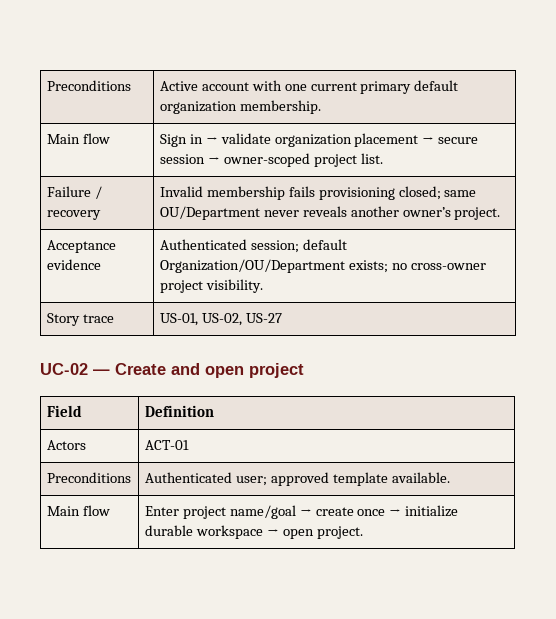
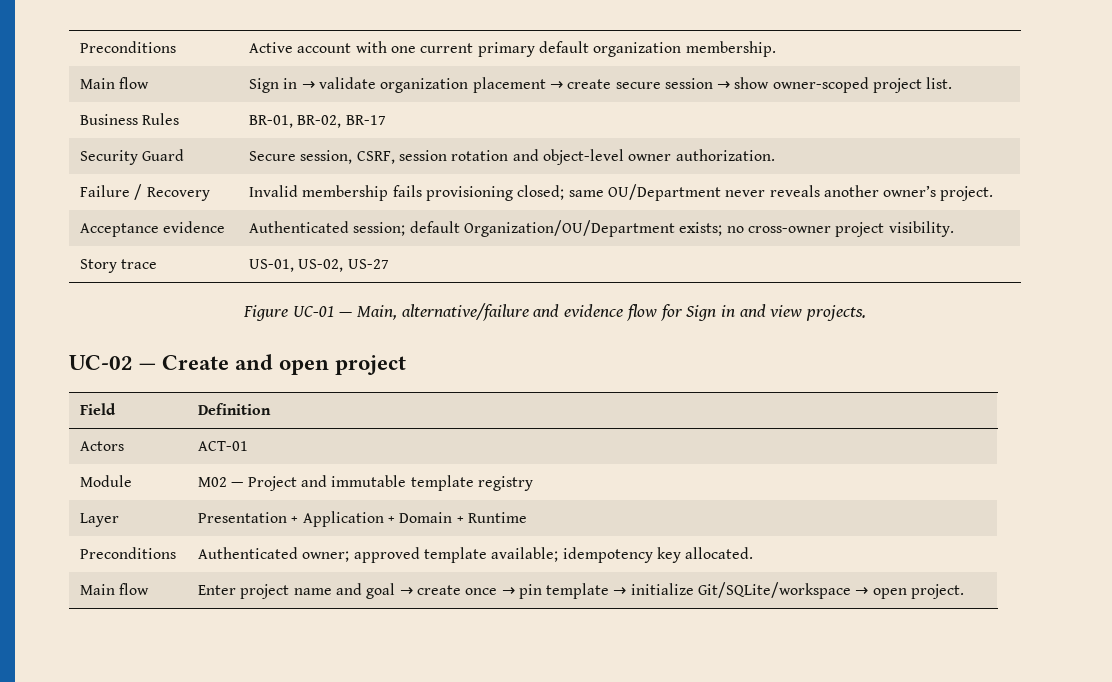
(435, 140) none -> [567,79,612,89] create
(220, 160) none -> [734,77,770,89] show
(383, 158) none -> [79,113,180,125] [248,115,386,128] [79,149,185,165] [248,149,775,165] // Business Rules | BR-01, BR-02, BR-17 // Security Guard | Secure session, CSRF, session rotation and object-level owner authorization.
[46,210,101,220] recovery -> [146,187,210,201] Recovery
(282, 318) none -> [242,303,867,321] // Figure UC-01 — Main, alternative/failure and evidence flow for Sign in and view projects.
(189, 445) none -> [79,475,132,487] [197,475,533,491] [79,513,119,527] [197,511,527,527] // Module | M02 — Project and immutable template registry // Layer | Presentation + Application + Domain + Runtime
[235,476,267,486] user; -> [302,551,350,562] owner;
[391,472,450,483] available. -> [491,547,754,563] available; idempotency key allocated.
[229,505,296,519] name/goal -> [293,583,396,599] name and goal
[405,505,459,517] [144,525,263,539] initialize durable workspace -> [518,582,852,599] pin template → initialize Git/SQLite/workspace

